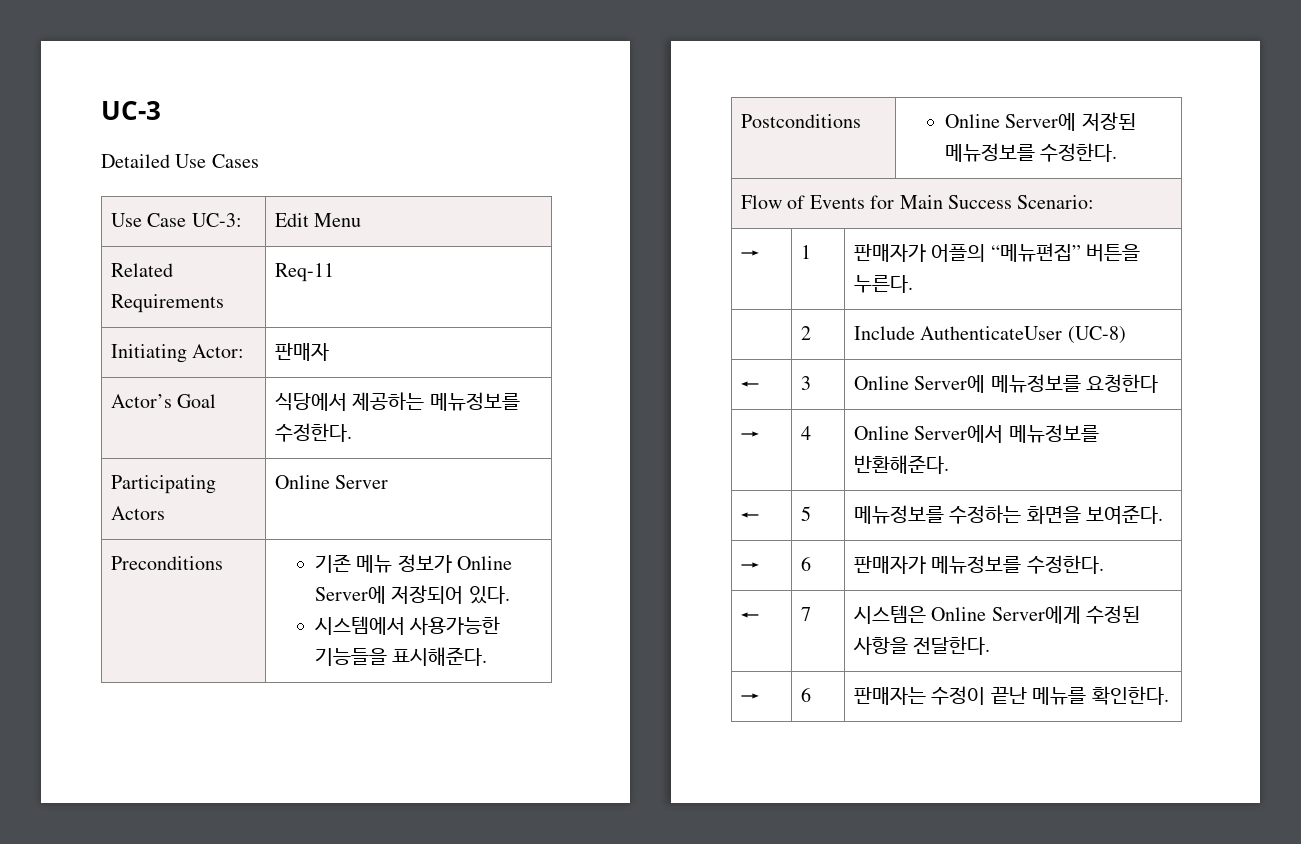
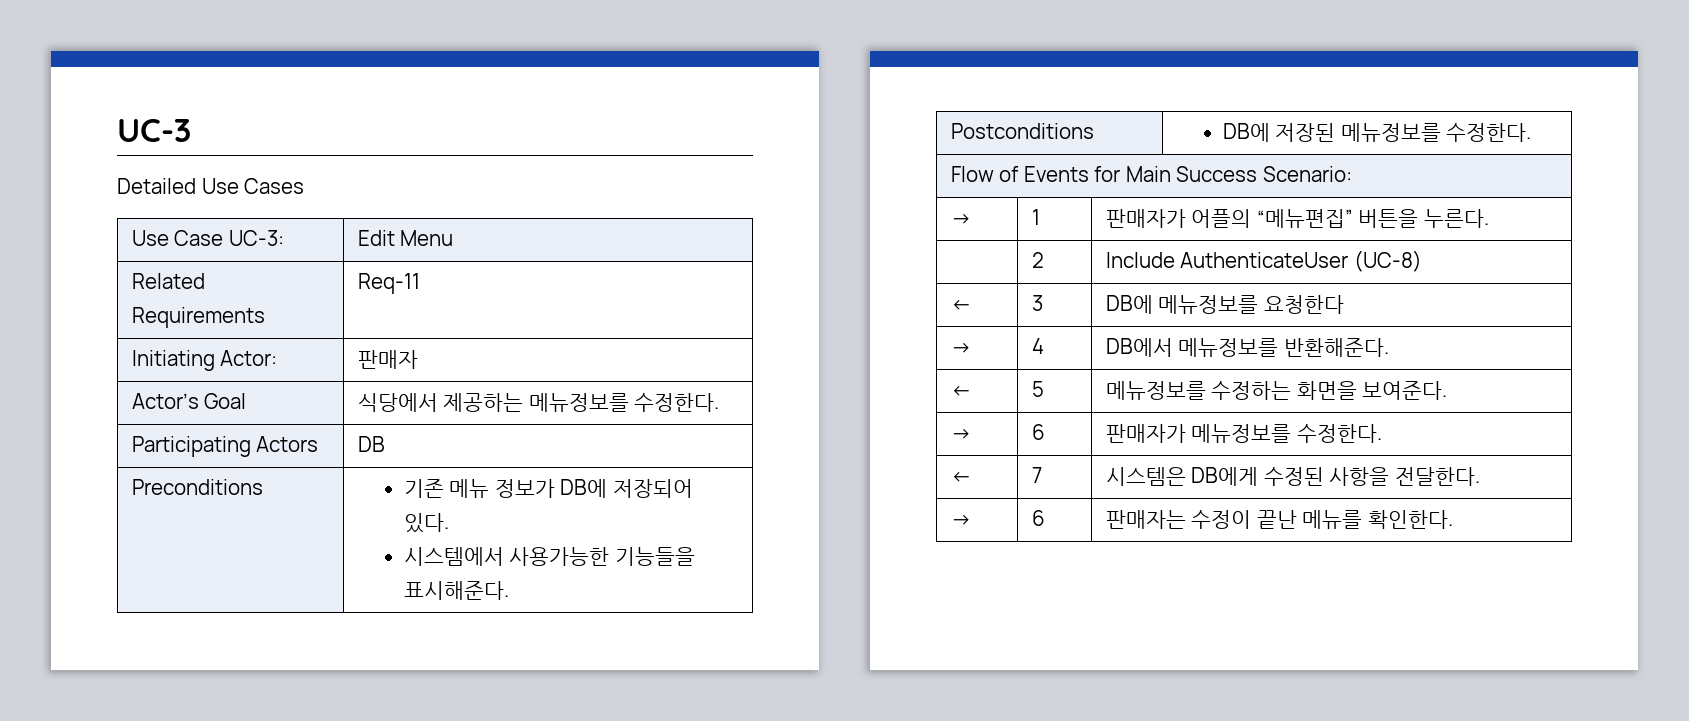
[275,475,389,489] Online Server -> [357,436,385,452] DB
[456,556,512,570] [314,586,386,604] Online Server에 -> [560,479,608,498] DB에
[944,113,1077,131] Online Server에 -> [1222,123,1270,142] DB에
[854,375,986,393] Online Server에 -> [1105,295,1153,314] DB에
[854,425,1004,443] Online Server에서 -> [1105,338,1173,357] DB에서
[931,606,1081,624] Online Server에게 -> [1191,467,1259,486] DB에게

